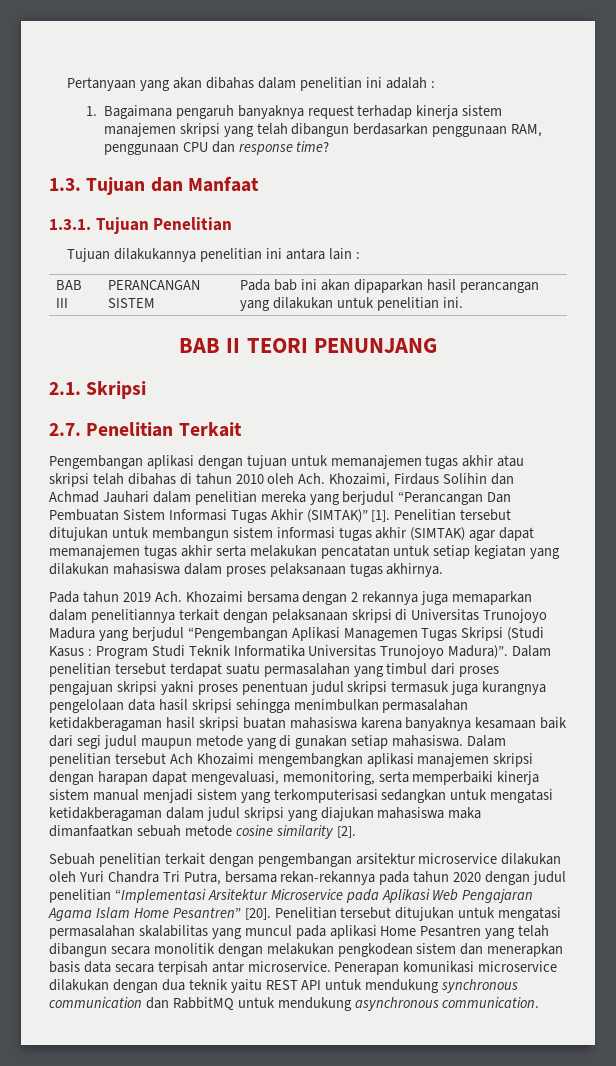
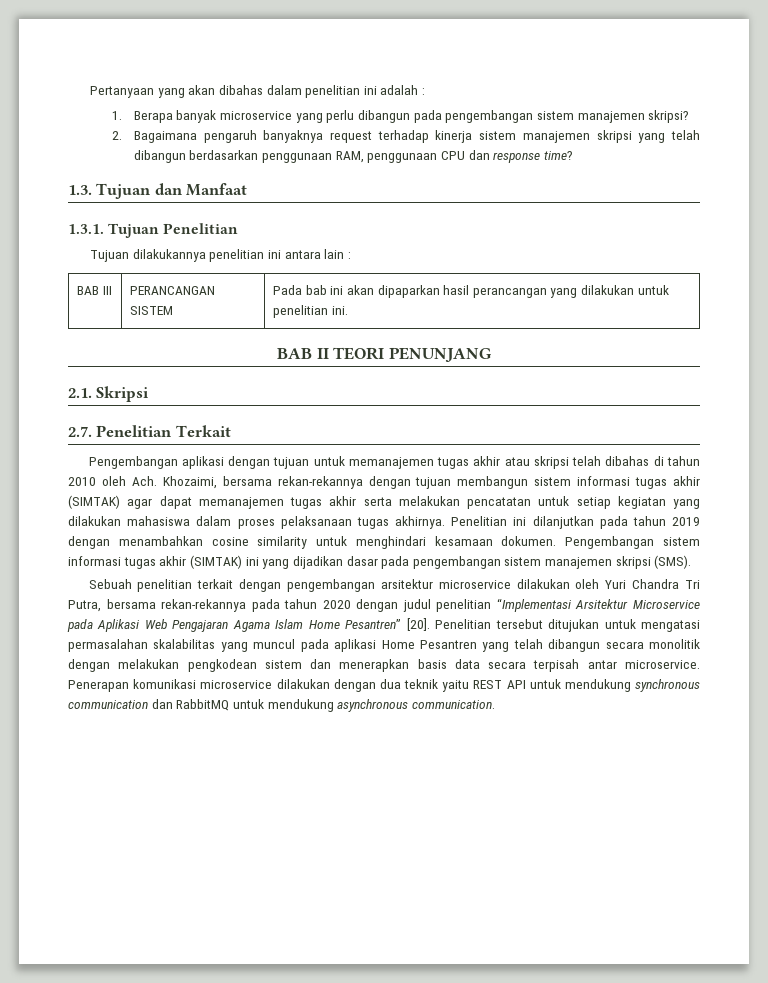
(97, 111) none -> [133,110,690,123] [111,131,122,140] Berapa banyak microservice yang perlu dibangun pada pengembangan sistem manajemen skripsi? // 2.
[394,473,515,485] [49,491,512,505] [49,509,512,523] [49,527,149,541] Firdaus Solihin dan Achmad Jauhari dalam penelitian mereka yang berjudul “Perancangan Dan Pembuatan Sistem Informasi Tugas Akhir (SIMTAK)” [1]. Penelitian tersebut ditujukan untuk -> [222,476,452,489] bersama rekan-rekannya dengan tujuan
[49,591,533,605] [49,609,548,623] [49,627,545,641] [49,645,552,659] [49,663,500,677] [49,681,547,695] [49,699,469,713] [49,717,568,731] [49,735,507,749] [49,753,534,767] [49,771,540,785] [49,789,554,803] [49,807,482,821] [49,825,356,839] // Pada tahun 2019 Ach. Khozaimi bersama dengan 2 rekannya juga memaparkan dalam penelitiannya terkait dengan pelaksanaan skripsi di Universitas Trunojoyo Madura yang berjudul “Pengembangan Aplikasi Managemen Tugas Skripsi (Studi Kasus : Program Studi Teknik Informatika Universitas Trunojoyo Madura)”. Dalam penelitian tersebut terdapat suatu permasalahan yang timbul dari proses pengajuan skripsi yakni proses penentuan judul skripsi termasuk juga kurangnya pengelolaan data hasil skripsi sehingga menimbulkan permasalahan ketidakberagaman hasil skripsi buatan mahasiswa karena banyaknya kesamaan baik dari segi judul maupun metode yang di gunakan setiap mahasiswa. Dalam penelitian tersebut Ach Khozaimi mengembangkan aplikasi manajemen skripsi dengan harapan dapat mengevaluasi, memonitoring, serta memperbaiki kinerja sistem manual menjadi sistem yang terkomputerisasi sedangkan untuk mengatasi ketidakberagaman dalam judul skripsi yang diajukan mahasiswa maka dimanfaatkan sebuah metode cosine similarity [2]. -> [451,516,700,529] [68,536,700,549] [68,555,692,569] Penelitian ini dilanjutkan pada tahun 2019 dengan menambahkan cosine similarity untuk menghindari kesamaan dokumen. Pengembangan sistem informasi tugas akhir (SIMTAK) ini yang dijadikan dasar pada pengembangan sistem manajemen skripsi (SMS).

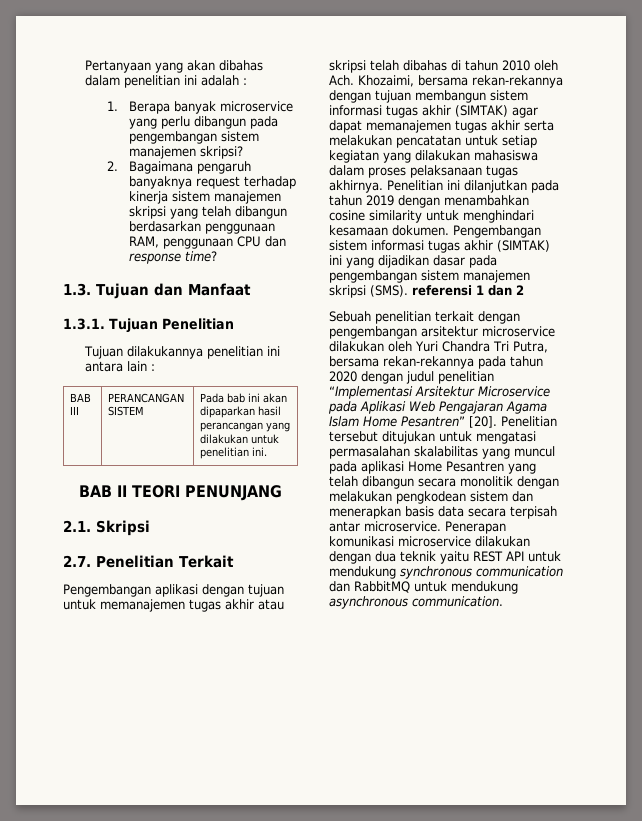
(692, 562) none -> [412,285,524,296] referensi 1 dan 2

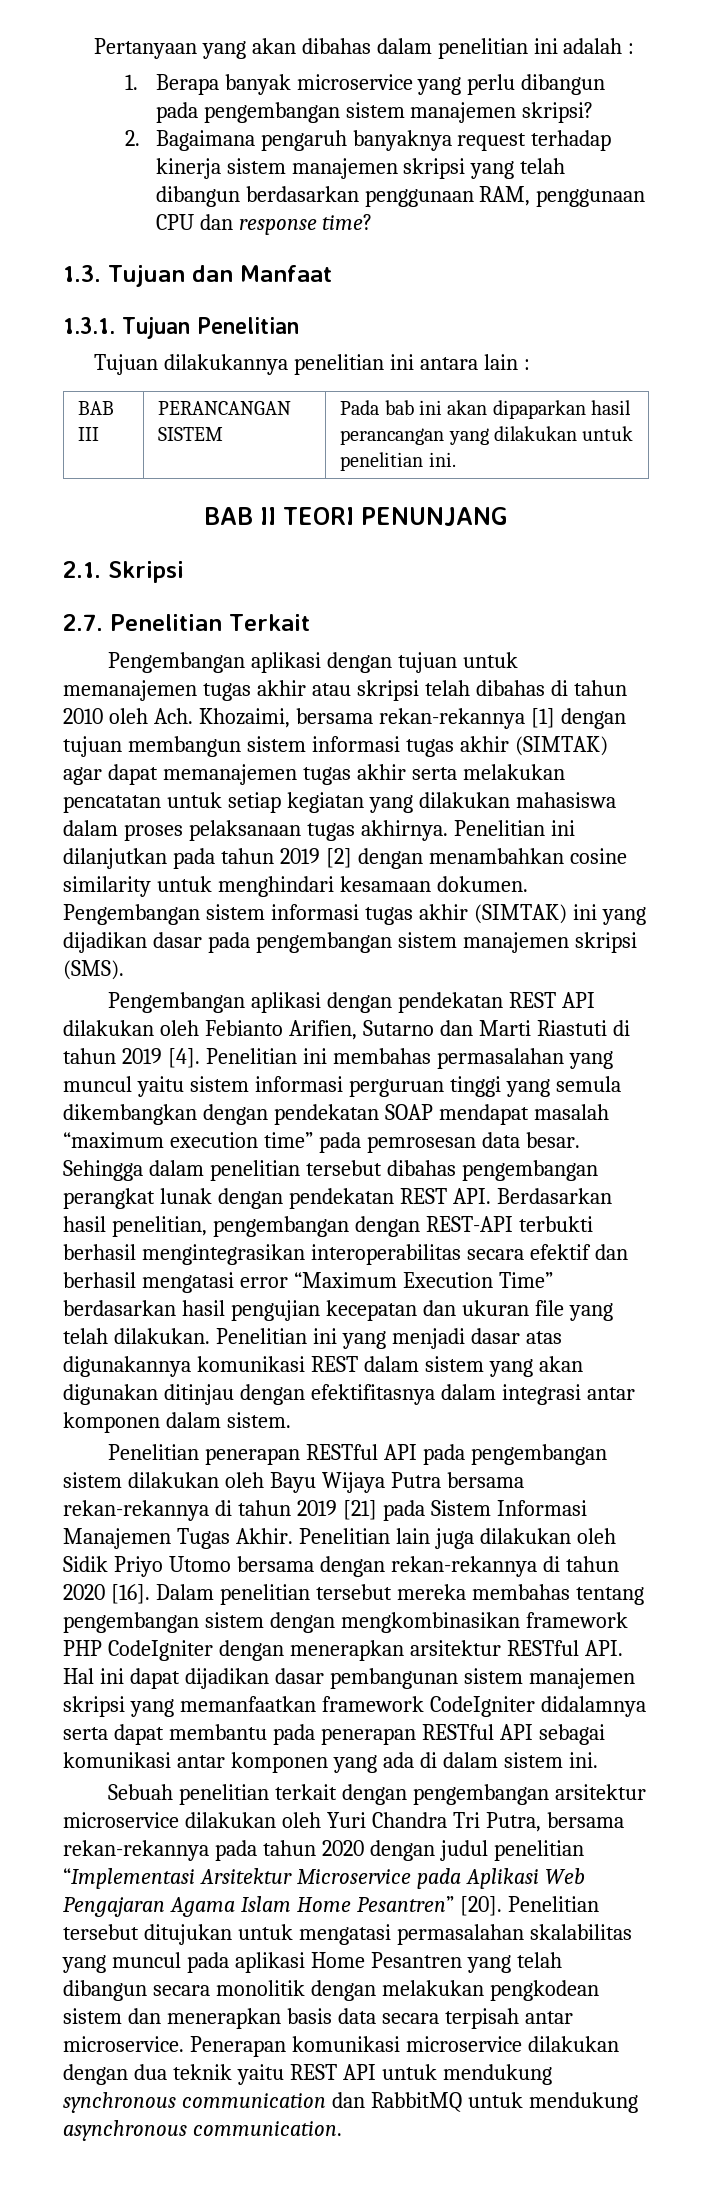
(563, 81) none -> [530,708,555,728] [1]
(394, 200) none -> [325,848,352,868] [2]
[412,285,524,296] referensi 1 dan 2 -> [108,992,595,1013] [63,1020,630,1040] [63,1048,613,1069] [63,1076,621,1097] [63,1104,609,1125] [63,1132,580,1153] [63,1160,598,1181] [63,1188,612,1209] [63,1216,593,1237] [63,1244,628,1265] [63,1272,553,1293] [63,1300,613,1321] [63,1328,562,1349] [63,1356,583,1377] [63,1384,635,1405] [63,1412,291,1433] [108,1444,607,1465] [63,1472,524,1493] [63,1500,587,1521] [63,1528,616,1549] [63,1556,619,1577] [63,1584,644,1605] [63,1612,628,1633] [63,1640,623,1661] [63,1668,635,1689] [63,1696,646,1717] [63,1724,605,1745] [63,1752,598,1773] // Pengembangan aplikasi dengan pendekatan REST API dilakukan oleh Febianto Arifien, Sutarno dan Marti Riastuti di tahun 2019 [4]. Penelitian ini membahas permasalahan yang muncul yaitu sistem informasi perguruan tinggi yang semula dikembangkan dengan pendekatan SOAP mendapat masalah “maximum execution time” pada pemrosesan data besar. Sehingga dalam penelitian tersebut dibahas pengembangan perangkat lunak dengan pendekatan REST API. Berdasarkan hasil penelitian, pengembangan dengan REST-API terbukti berhasil mengintegrasikan interoperabilitas secara efektif dan berhasil mengatasi error “Maximum Execution Time” berdasarkan hasil pengujian kecepatan dan ukuran file yang telah dilakukan. Penelitian ini yang menjadi dasar atas digunakannya komunikasi REST dalam sistem yang akan digunakan ditinjau dengan efektifitasnya dalam integrasi antar komponen dalam sistem. // Penelitian penerapan RESTful API pada pengembangan sistem dilakukan oleh Bayu Wijaya Putra bersama rekan-rekannya di tahun 2019 [21] pada Sistem Informasi Manajemen Tugas Akhir. Penelitian lain juga dilakukan oleh Sidik Priyo Utomo bersama dengan rekan-rekannya di tahun 2020 [16]. Dalam penelitian tersebut mereka membahas tentang pengembangan sistem dengan mengkombinasikan framework PHP CodeIgniter dengan menerapkan arsitektur RESTful API. Hal ini dapat dijadikan dasar pembangunan sistem manajemen skripsi yang memanfaatkan framework CodeIgniter didalamnya serta dapat membantu pada penerapan RESTful API sebagai komunikasi antar komponen yang ada di dalam sistem ini.

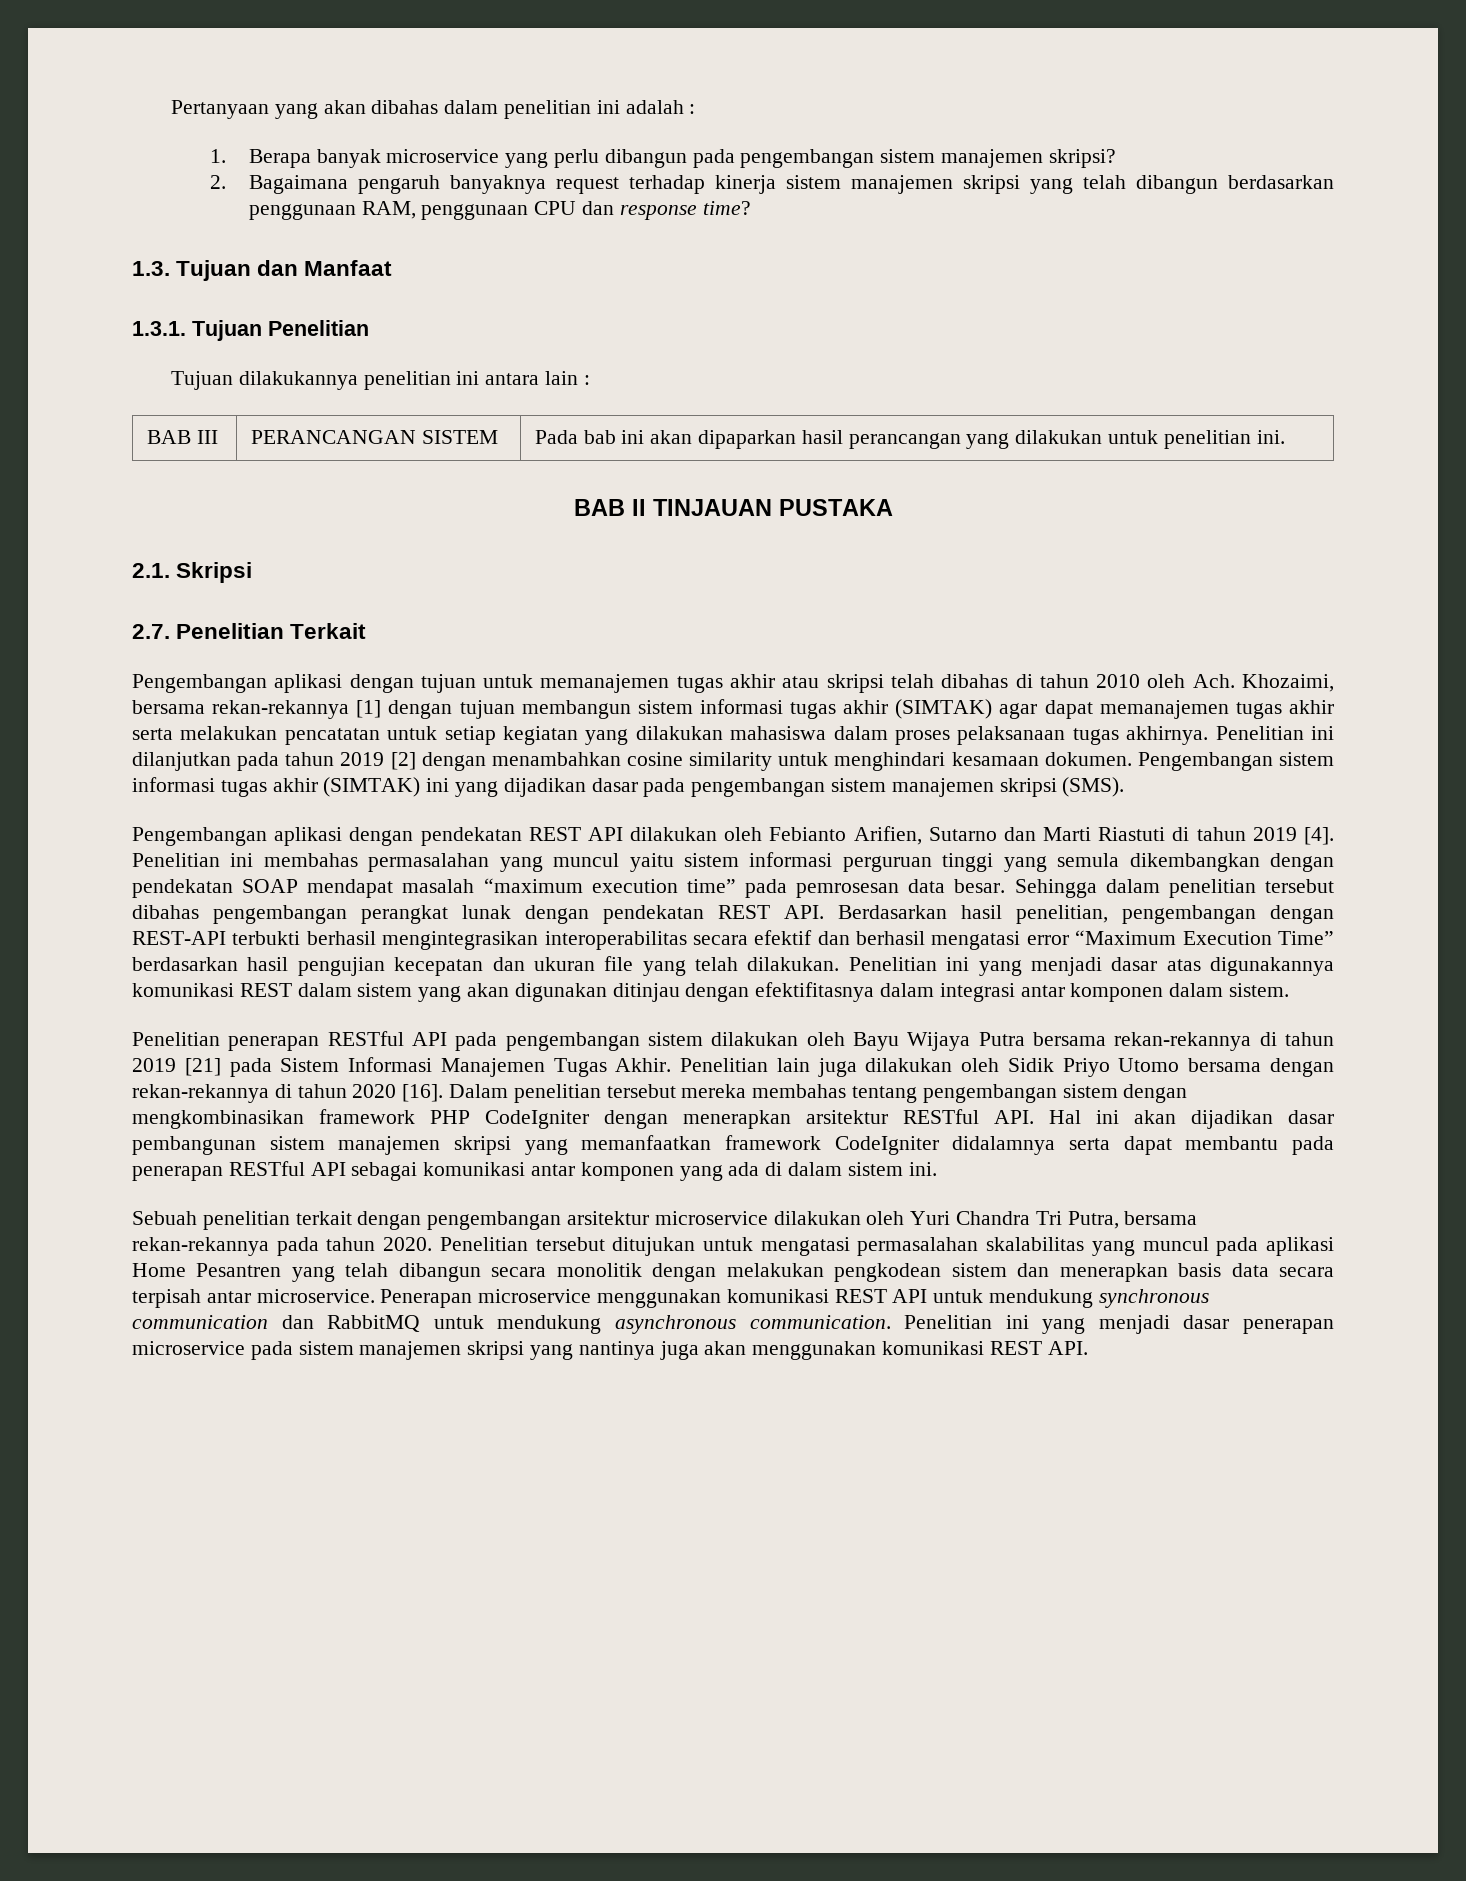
[283,507,508,526] TEORI PENUNJANG -> [652,499,893,516] TINJAUAN PUSTAKA
[129,1668,180,1689] dapat -> [1134,1110,1176,1124] akan
[321,1840,584,1861] [63,1868,585,1889] [63,1896,502,1917] 2020 dengan judul penelitian “Implementasi Arsitektur Microservice pada Aplikasi Web Pengajaran Agama Islam Home Pesantren” [20]. -> [383,1237,433,1251] 2020.
[291,2036,619,2052] [63,2064,284,2085] komunikasi microservice dilakukan dengan dua teknik yaitu -> [478,1289,829,1308] microservice menggunakan komunikasi
(342, 2128) none -> [904,1315,1334,1334] [132,1341,1088,1360] Penelitian ini yang menjadi dasar penerapan microservice pada sistem manajemen skripsi yang nantinya juga akan menggunakan komunikasi REST API.

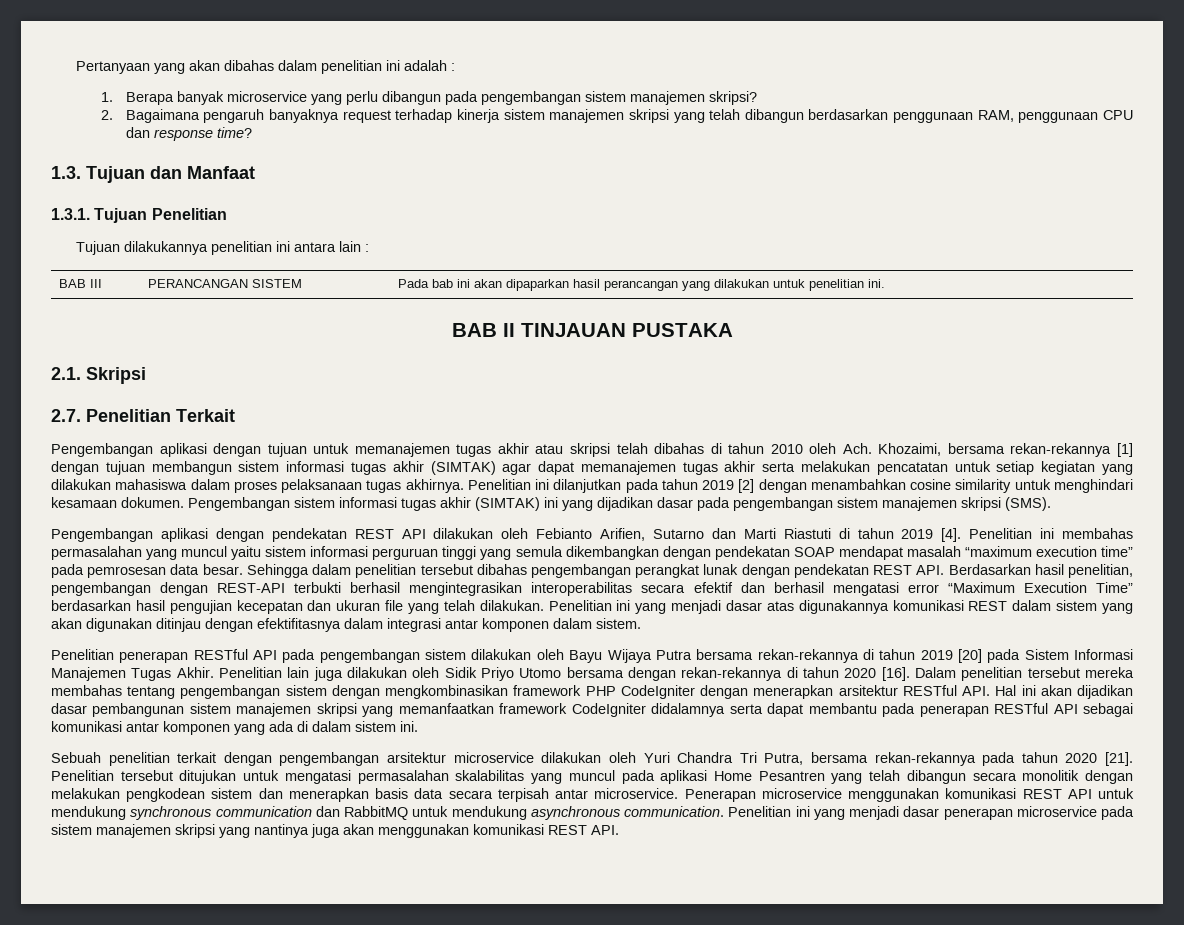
[184,1058,221,1076] [21] -> [957,649,982,663] [20]
[383,1237,433,1251] 2020. -> [1065,752,1133,766] 2020 [21].

